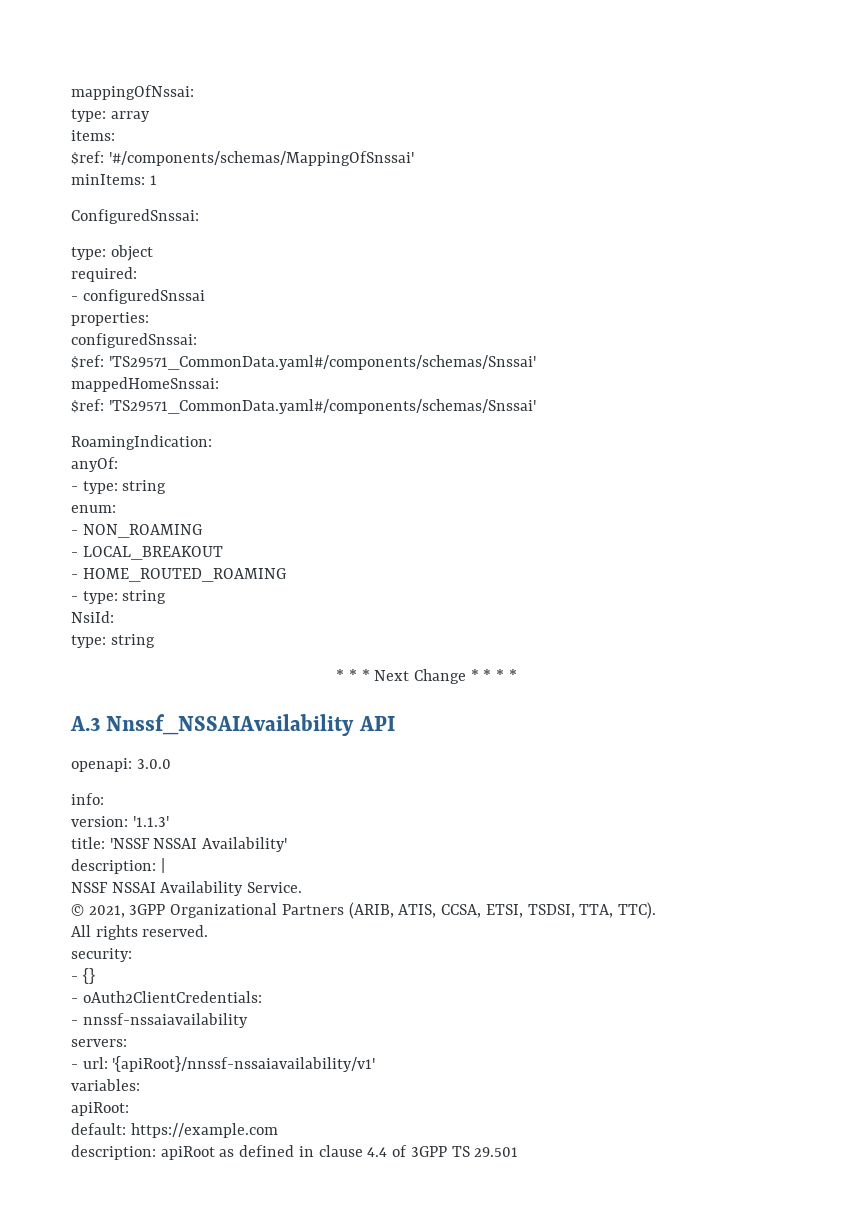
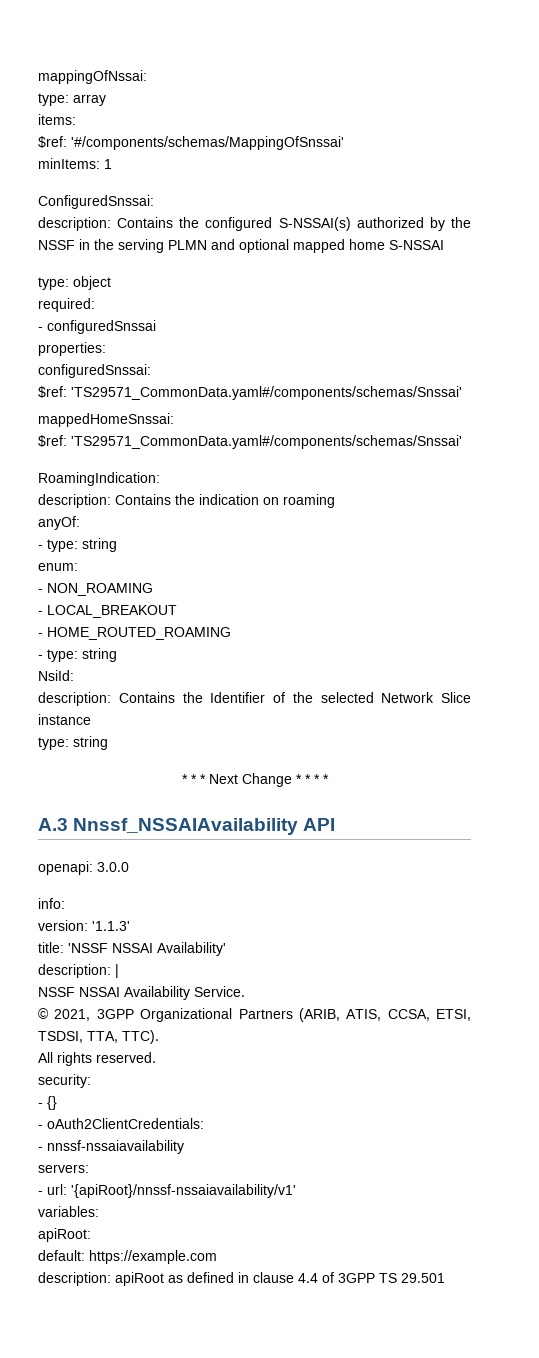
(199, 216) none -> [38,217,472,231] [38,239,444,253] // description: Contains the configured S-NSSAI(s) authorized by the NSSF in the serving PLMN and optional mapped home S-NSSAI
(212, 442) none -> [38,494,335,508] // description: Contains the indication on roaming
(114, 617) none -> [38,692,471,706] [38,714,91,725] // description: Contains the Identifier of the selected Network Slice instance

